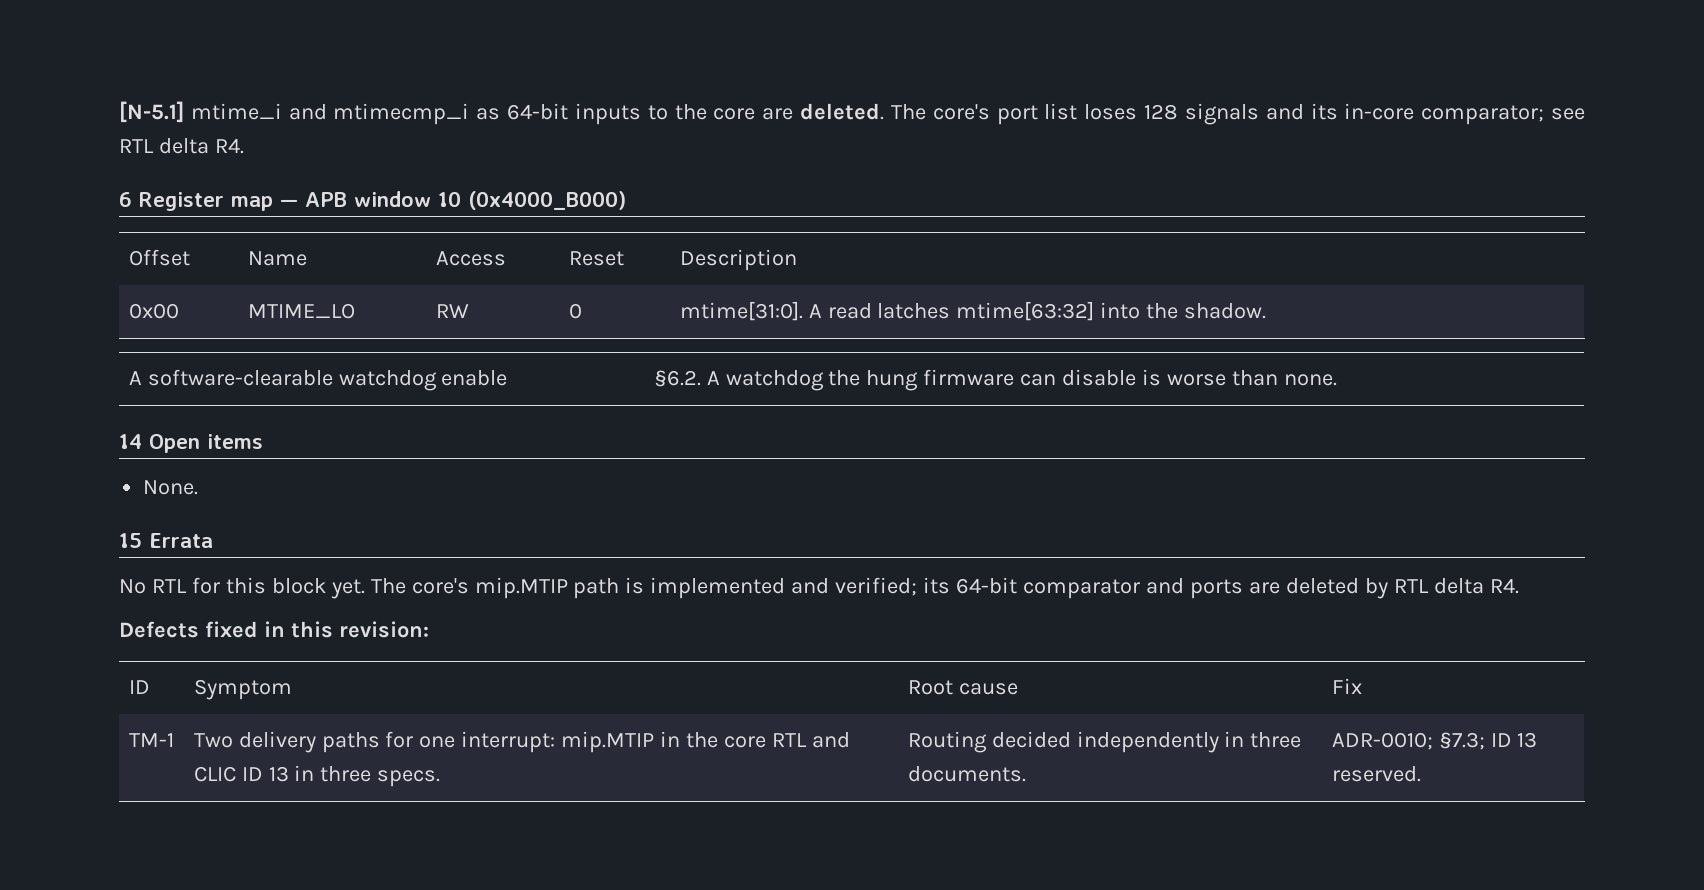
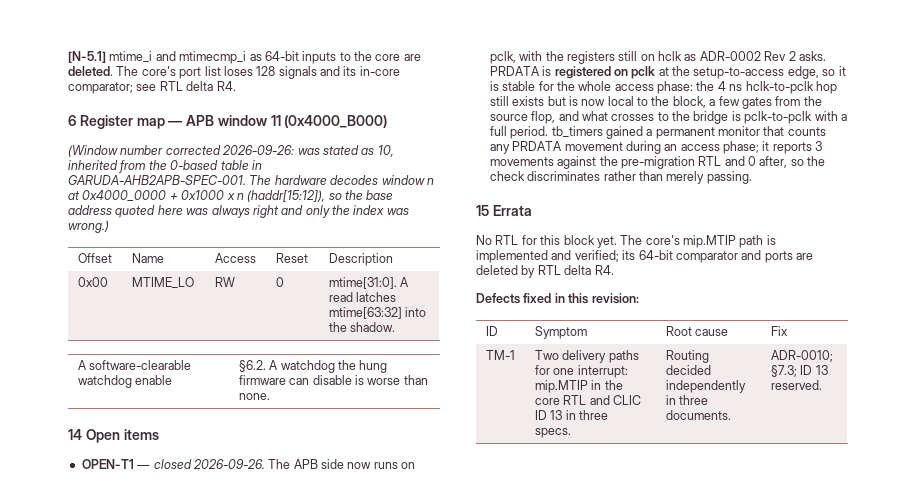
[438,191,461,207] 10 -> [270,115,281,126] 11
(626, 200) none -> [68,145,394,157] [68,160,262,173] [68,175,434,185] [68,190,394,202] [68,205,409,218] [68,220,109,233] // (Window number corrected 2026-09-26: was stated as 10, inherited from the 0-based table in GARUDA-AHB2APB-SPEC-001. The hardware decodes window n at 0x4000_0000 + 0x1000 x n (haddr[15:12]), so the base address quoted here was always right and only the index was wrong.)
[143,480,199,495] None. -> [81,459,416,469] [489,51,826,64] [489,66,846,79] [489,81,837,94] [489,96,822,109] [489,111,847,124] [489,126,826,139] [489,141,823,154] [489,156,826,169] [489,171,752,184] OPEN-T1 — closed 2026-09-26. The APB side now runs on pclk, with the registers still on hclk as ADR-0002 Rev 2 asks. PRDATA is registered on pclk at the setup-to-access edge, so it is stable for the whole access phase: the 4 ns hclk-to-pclk hop still exists but is now local to the block, a few gates from the source flop, and what crosses to the bridge is pclk-to-pclk with a full period. tb_timers gained a permanent monitor that counts any PRDATA movement during an access phase; it reports 3 movements against the pre-migration RTL and 0 after, so the check discriminates rather than merely passing.

